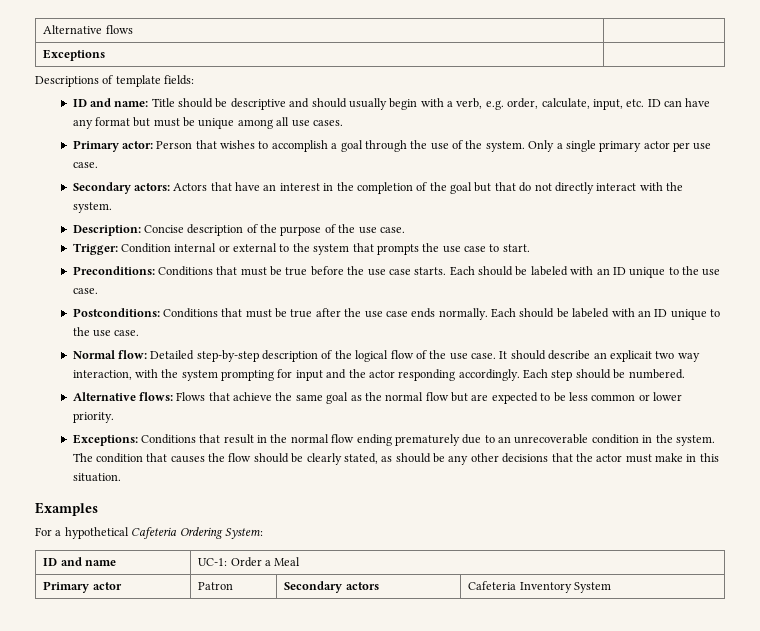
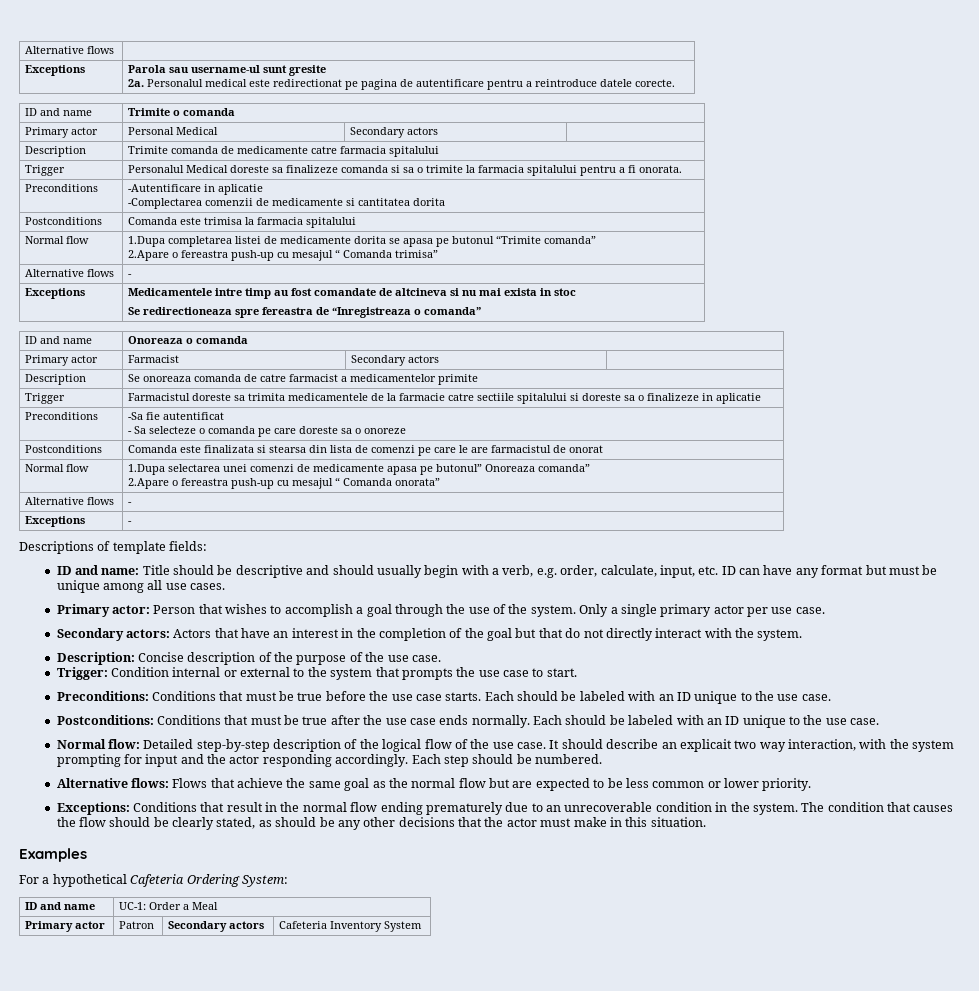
(106, 55) none -> [128,65,327,76] [128,79,676,90] [25,108,93,116] [128,108,236,116] [25,127,99,138] [128,127,219,135] [350,127,439,138] [25,146,87,157] [128,146,440,157] [25,165,66,176] [128,165,683,176] [25,184,99,192] [128,184,264,195] [128,198,446,209] [25,217,103,225] [128,217,357,228] [25,236,90,244] [128,235,597,247] [128,249,439,261] [25,269,115,277] [128,274,133,277] [25,288,86,299] [128,288,577,299] [128,307,482,318] [25,336,93,344] [128,336,249,344] [25,355,99,366] [128,355,180,363] [351,355,440,366] [25,374,87,385] [128,374,479,385] [25,393,66,404] [128,393,762,404] [25,412,99,420] [128,412,225,420] [128,426,407,437] [25,445,103,453] [128,445,604,456] [25,464,90,472] [128,464,591,475] [128,477,441,489] [25,497,115,505] [128,502,133,505] [25,516,86,527] [128,521,133,524] Parola sau username-ul sunt gresite // 2a. Personalul medical este redirectionat pe pagina de autentificare pentru a reintroduce datele corecte. // ID and name | Trimite o comanda // Primary actor | Personal Medical | Secondary actors | // Description | Trimite comanda de medicamente catre farmacia spitalului // Trigger | Personalul Medical doreste sa finalizeze comanda si sa o trimite la farmacia spitalului pentru a fi onorata. // Preconditions | -Autentificare in aplicatie // -Complectarea comenzii de medicamente si cantitatea dorita // Postconditions | Comanda este trimisa la farmacia spitalului // Normal flow | 1.Dupa completarea listei de medicamente dorita se apasa pe butonul “Trimite comanda” // 2.Apare o fereastra push-up cu mesajul “ Comanda trimisa” // Alternative flows | - // Exceptions | Medicamentele intre timp au fost comandate de altcineva si nu mai exista in stoc // Se redirectioneaza spre fereastra de “Inregistreaza o comanda” // ID and name | Onoreaza o comanda // Primary actor | Farmacist | Secondary actors | // Description | Se onoreaza comanda de catre farmacist a medicamentelor primite // Trigger | Farmacistul doreste sa trimita medicamentele de la farmacie catre sectiile spitalului si doreste sa o finalizeze in aplicatie // Preconditions | -Sa fie autentificat // - Sa selecteze o comanda pe care doreste sa o onoreze // Postconditions | Comanda este finalizata si stearsa din lista de comenzi pe care le are farmacistul de onorat // Normal flow | 1.Dupa selectarea unei comenzi de medicamente apasa pe butonul” Onoreaza comanda” // 2.Apare o fereastra push-up cu mesajul “ Comanda onorata” // Alternative flows | - // Exceptions | -

